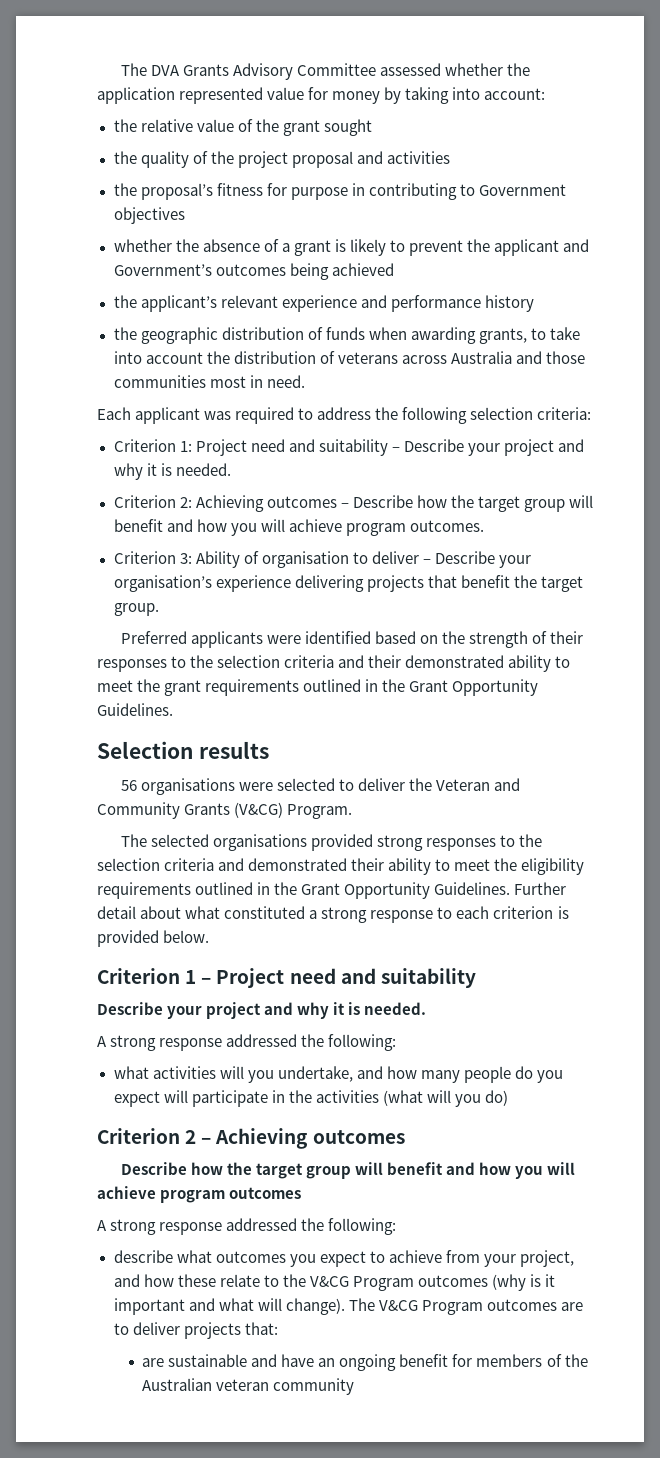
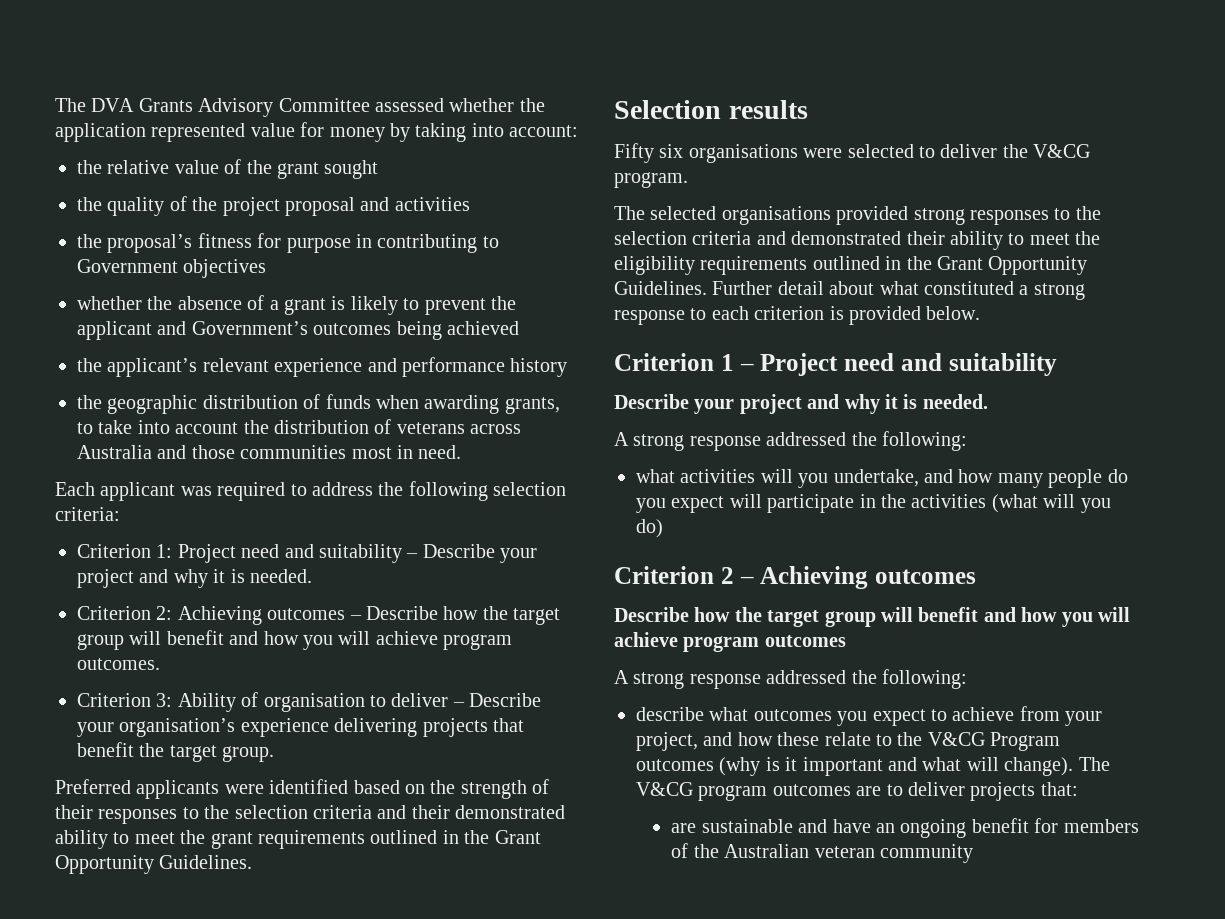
[120,780,137,791] 56 -> [614,143,684,163] Fifty six
[436,778,521,791] [97,802,353,819] Veteran and Community Grants (V&CG) Program. -> [1033,144,1091,158] [614,172,688,188] V&CG program.
[421,1300,483,1315] Program -> [698,785,768,801] program

